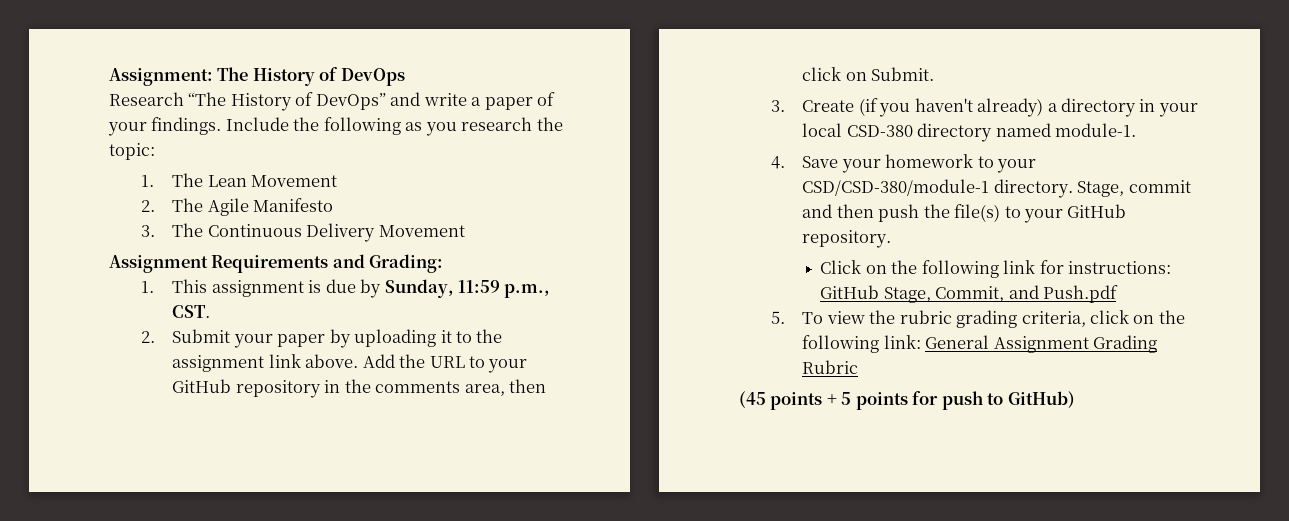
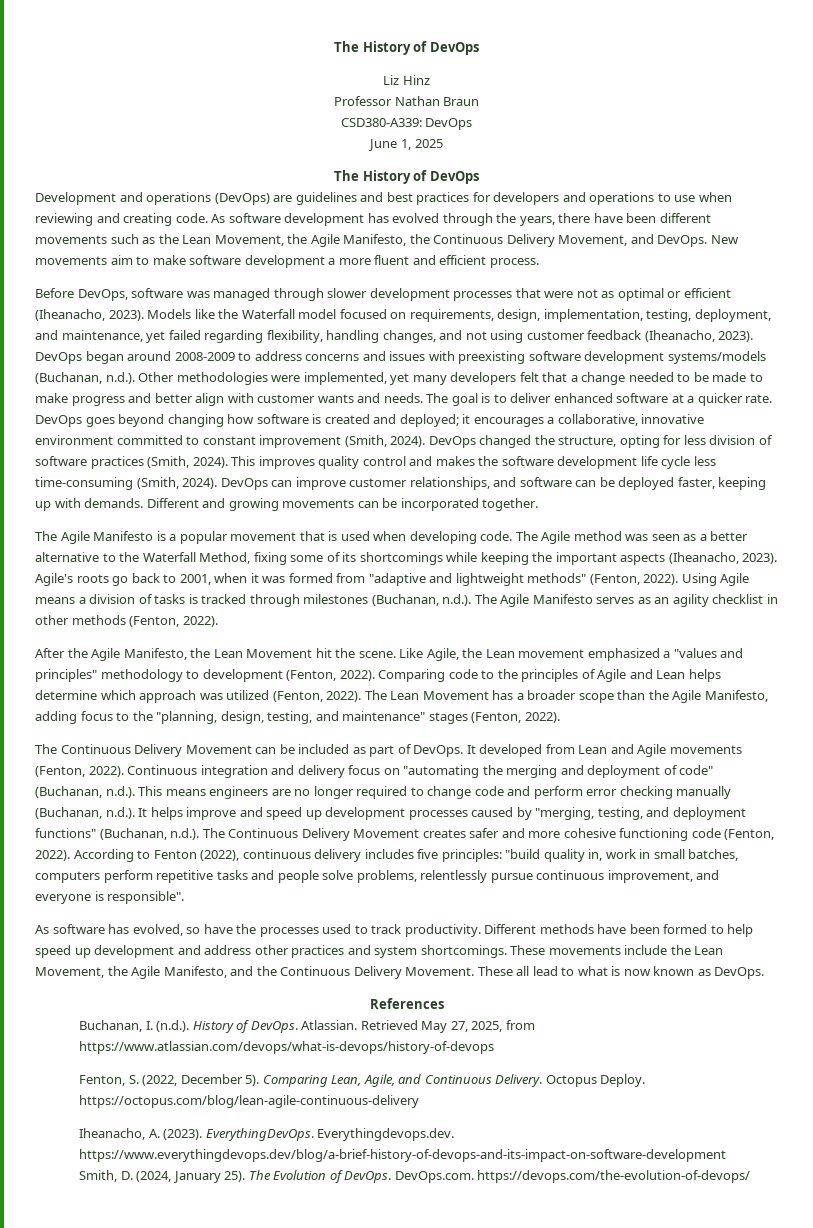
[109,67,405,86] [109,92,556,111] [108,117,563,136] [109,143,155,160] [140,173,338,187] [140,198,334,216] [140,223,465,242] [109,254,444,273] [140,279,551,298] [172,305,211,318] [140,329,503,348] [172,354,528,373] [172,379,546,398] [802,67,935,81] [770,98,1198,117] [802,123,1137,142] [770,154,1037,173] [802,179,1191,198] [802,204,1127,223] [802,230,892,248] [820,260,1172,278] [820,285,1119,303] [770,310,1185,328] [802,335,1158,353] [802,360,859,374] [739,391,1075,410] Assignment: The History of DevOps // Research “The History of DevOps” and write a paper of your findings. Include the following as you research the topic: // 1. The Lean Movement // 2. The Agile Manifesto // 3. The Continuous Delivery Movement // Assignment Requirements and Grading: // 1. This assignment is due by Sunday, 11:59 p.m., CST. // 2. Submit your paper by uploading it to the assignment link above. Add the URL to your GitHub repository in the comments area, then click on Submit. // 3. Create (if you haven't already) a directory in your local CSD-380 directory named module-1. // 4. Save your homework to your CSD/CSD-380/module-1 directory. Stage, commit and then push the file(s) to your GitHub repository. // Click on the following link for instructions: GitHub Stage, Commit, and Push.pdf // 5. To view the rubric grading criteria, click on the following link: General Assignment Grading Rubric // (45 points + 5 points for push to GitHub) -> [334,41,479,55] [383,75,430,85] [333,96,480,106] [340,118,473,130] [368,139,443,151] [334,170,479,184] [35,192,732,205] [35,213,711,226] [35,234,739,247] [35,255,539,268] [35,288,731,301] [35,309,771,322] [35,330,754,343] [35,351,766,364] [35,372,763,385] [35,393,773,406] [35,414,705,427] [35,435,773,448] [35,456,716,469] [35,477,767,490] [35,498,539,511] [35,531,749,544] [35,552,778,565] [35,573,750,586] [35,594,778,607] [35,615,218,627] [35,648,744,661] [35,669,721,682] [35,690,768,703] [35,711,560,724] [35,744,742,757] [35,765,714,778] [35,786,732,799] [35,807,746,820] [35,828,775,841] [35,849,739,862] [35,870,720,883] [35,891,185,904] [35,924,754,937] [35,945,724,958] [35,966,765,979] [369,998,444,1009] [79,1020,535,1033] [79,1041,495,1054] [79,1074,646,1087] [79,1095,420,1108] [79,1128,455,1141] [79,1149,727,1162] [79,1170,751,1183] The History of DevOps // Liz Hinz // Professor Nathan Braun // CSD380-A339: DevOps // June 1, 2025 // The History of DevOps // Development and operations (DevOps) are guidelines and best practices for developers and operations to use when reviewing and creating code. As software development has evolved through the years, there have been different movements such as the Lean Movement, the Agile Manifesto, the Continuous Delivery Movement, and DevOps. New movements aim to make software development a more fluent and efficient process. // Before DevOps, software was managed through slower development processes that were not as optimal or efficient (Iheanacho, 2023). Models like the Waterfall model focused on requirements, design, implementation, testing, deployment, and maintenance, yet failed regarding flexibility, handling changes, and not using customer feedback (Iheanacho, 2023). DevOps began around 2008-2009 to address concerns and issues with preexisting software development systems/models (Buchanan, n.d.). Other methodologies were implemented, yet many developers felt that a change needed to be made to make progress and better align with customer wants and needs. The goal is to deliver enhanced software at a quicker rate. DevOps goes beyond changing how software is created and deployed; it encourages a collaborative, innovative environment committed to constant improvement (Smith, 2024). DevOps changed the structure, opting for less division of software practices (Smith, 2024). This improves quality control and makes the software development life cycle less time-consuming (Smith, 2024). DevOps can improve customer relationships, and software can be deployed faster, keeping up with demands. Different and growing movements can be incorporated together. // The Agile Manifesto is a popular movement that is used when developing code. The Agile method was seen as a better alternative to the Waterfall Method, fixing some of its shortcomings while keeping the important aspects (Iheanacho, 2023). Agile's roots go back to 2001, when it was formed from "adaptive and lightweight methods" (Fenton, 2022). Using Agile means a division of tasks is tracked through milestones (Buchanan, n.d.). The Agile Manifesto serves as an agility checklist in other methods (Fenton, 2022). // After the Agile Manifesto, the Lean Movement hit the scene. Like Agile, the Lean movement emphasized a "values and principles" methodology to development (Fenton, 2022). Comparing code to the principles of Agile and Lean helps determine which approach was utilized (Fenton, 2022). The Lean Movement has a broader scope than the Agile Manifesto, adding focus to the "planning, design, testing, and maintenance" stages (Fenton, 2022). // The Continuous Delivery Movement can be included as part of DevOps. It developed from Lean and Agile movements (Fenton, 2022). Continuous integration and delivery focus on "automating the merging and deployment of code" (Buchanan, n.d.). This means engineers are no longer required to change code and perform error checking manually (Buchanan, n.d.). It helps improve and speed up development processes caused by "merging, testing, and deployment functions" (Buchanan, n.d.). The Continuous Delivery Movement creates safer and more cohesive functioning code (Fenton, 2022). According to Fenton (2022), continuous delivery includes five principles: "build quality in, work in small batches, computers perform repetitive tasks and people solve problems, relentlessly pursue continuous improvement, and everyone is responsible". // As software has evolved, so have the processes used to track productivity. Different methods have been formed to help speed up development and address other practices and system shortcomings. These movements include the Lean Movement, the Agile Manifesto, and the Continuous Delivery Movement. These all lead to what is now known as DevOps. // References // Buchanan, I. (n.d.). History of DevOps. Atlassian. Retrieved May 27, 2025, from https://www.atlassian.com/devops/what-is-devops/history-of-devops // Fenton, S. (2022, December 5). Comparing Lean, Agile, and Continuous Delivery. Octopus Deploy. https://octopus.com/blog/lean-agile-continuous-delivery // Iheanacho, A. (2023). EverythingDevOps. Everythingdevops.dev. https://www.everythingdevops.dev/blog/a-brief-history-of-devops-and-its-impact-on-software-development // Smith, D. (2024, January 25). The Evolution of DevOps. DevOps.com. https://devops.com/the-evolution-of-devops/

